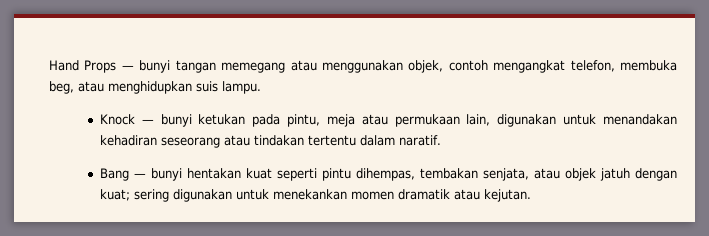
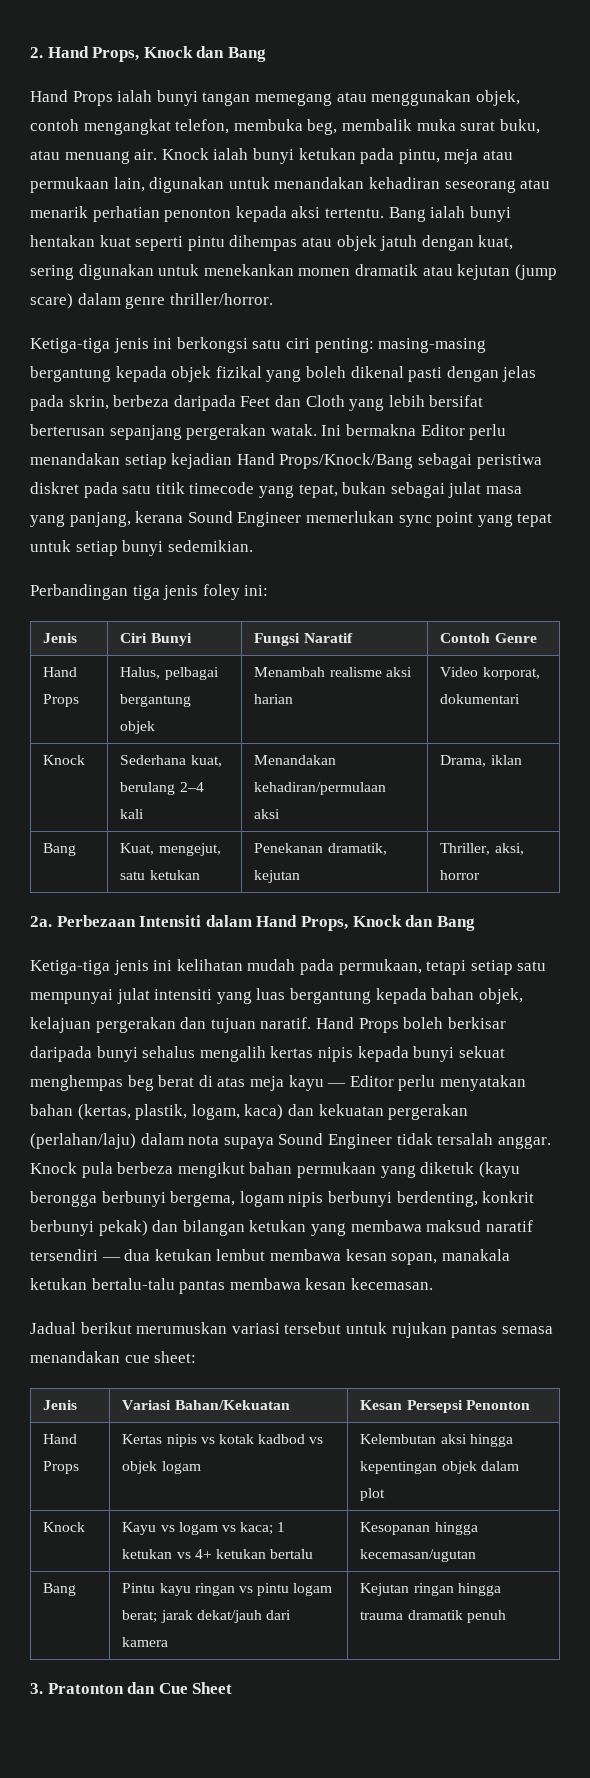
[49,60,134,73] Hand Props — -> [30,46,266,62] [30,90,153,106] 2. Hand Props, Knock dan Bang // Hand Props ialah
[78,81,261,94] [99,114,154,125] atau menghidupkan suis lampu. // Knock — -> [341,119,540,134] [30,148,249,164] membalik muka surat buku, atau menuang air. Knock ialah
[253,135,441,146] [99,168,146,181] tindakan tertentu dalam naratif. // Bang — -> [30,206,466,222] menarik perhatian penonton kepada aksi tertentu. Bang ialah
[355,168,529,181] dihempas, tembakan senjata, -> [229,235,298,251] dihempas
[99,189,130,201] kuat; -> [478,235,514,250] kuat,
[483,189,531,202] kejutan. -> [457,264,557,280] [30,293,273,309] [30,337,487,353] [30,366,537,382] [30,395,484,411] [30,424,507,440] [30,453,542,469] [30,482,522,498] [30,511,553,527] [30,540,253,556] [30,584,269,600] [43,633,78,643] [120,633,192,646] [254,633,353,646] [440,633,537,643] [43,667,78,677] [43,694,80,707] [120,667,219,680] [120,694,192,707] [120,721,156,734] [254,667,412,677] [254,694,294,704] [440,667,540,680] [440,694,521,704] [43,755,86,765] [120,755,222,767] [120,782,204,795] [120,809,145,819] [254,755,337,765] [254,782,387,795] [254,809,281,819] [440,755,522,767] [43,843,77,856] [120,843,221,856] [120,870,200,880] [254,843,387,855] [254,870,301,883] [440,843,524,855] [440,870,481,880] [30,915,475,931] [30,959,547,975] [30,988,523,1004] [30,1017,506,1033] [30,1046,505,1062] [30,1075,526,1091] [30,1104,469,1120] [30,1133,551,1149] [30,1162,520,1178] [30,1191,535,1207] [30,1220,533,1236] [30,1249,510,1265] [30,1278,433,1294] [30,1322,553,1338] [30,1351,197,1363] [43,1400,78,1410] [122,1400,290,1410] [360,1400,530,1413] [43,1434,78,1444] [43,1461,80,1474] [122,1434,324,1447] [122,1461,201,1474] [360,1434,513,1447] [360,1461,519,1474] [360,1488,386,1501] [43,1522,86,1532] [122,1522,286,1535] [122,1549,314,1559] [360,1522,478,1535] [360,1549,477,1562] [43,1583,77,1596] [122,1583,333,1596] [122,1610,291,1623] [122,1637,169,1647] [360,1583,501,1596] [360,1610,506,1623] [30,1682,233,1694] kejutan (jump scare) dalam genre thriller/horror. // Ketiga-tiga jenis ini berkongsi satu ciri penting: masing-masing bergantung kepada objek fizikal yang boleh dikenal pasti dengan jelas pada skrin, berbeza daripada Feet dan Cloth yang lebih bersifat berterusan sepanjang pergerakan watak. Ini bermakna Editor perlu menandakan setiap kejadian Hand Props/Knock/Bang sebagai peristiwa diskret pada satu titik timecode yang tepat, bukan sebagai julat masa yang panjang, kerana Sound Engineer memerlukan sync point yang tepat untuk setiap bunyi sedemikian. // Perbandingan tiga jenis foley ini: // Jenis | Ciri Bunyi | Fungsi Naratif | Contoh Genre // Hand Props | Halus, pelbagai bergantung objek | Menambah realisme aksi harian | Video korporat, dokumentari // Knock | Sederhana kuat, berulang 2–4 kali | Menandakan kehadiran/permulaan aksi | Drama, iklan // Bang | Kuat, mengejut, satu ketukan | Penekanan dramatik, kejutan | Thriller, aksi, horror // 2a. Perbezaan Intensiti dalam Hand Props, Knock dan Bang // Ketiga-tiga jenis ini kelihatan mudah pada permukaan, tetapi setiap satu mempunyai julat intensiti yang luas bergantung kepada bahan objek, kelajuan pergerakan dan tujuan naratif. Hand Props boleh berkisar daripada bunyi sehalus mengalih kertas nipis kepada bunyi sekuat menghempas beg berat di atas meja kayu — Editor perlu menyatakan bahan (kertas, plastik, logam, kaca) dan kekuatan pergerakan (perlahan/laju) dalam nota supaya Sound Engineer tidak tersalah anggar. Knock pula berbeza mengikut bahan permukaan yang diketuk (kayu berongga berbunyi bergema, logam nipis berbunyi berdenting, konkrit berbunyi pekak) dan bilangan ketukan yang membawa maksud naratif tersendiri — dua ketukan lembut membawa kesan sopan, manakala ketukan bertalu-talu pantas membawa kesan kecemasan. // Jadual berikut merumuskan variasi tersebut untuk rujukan pantas semasa menandakan cue sheet: // Jenis | Variasi Bahan/Kekuatan | Kesan Persepsi Penonton // Hand Props | Kertas nipis vs kotak kadbod vs objek logam | Kelembutan aksi hingga kepentingan objek dalam plot // Knock | Kayu vs logam vs kaca; 1 ketukan vs 4+ ketukan bertalu | Kesopanan hingga kecemasan/ugutan // Bang | Pintu kayu ringan vs pintu logam berat; jarak dekat/jauh dari kamera | Kejutan ringan hingga trauma dramatik penuh // 3. Pratonton dan Cue Sheet

